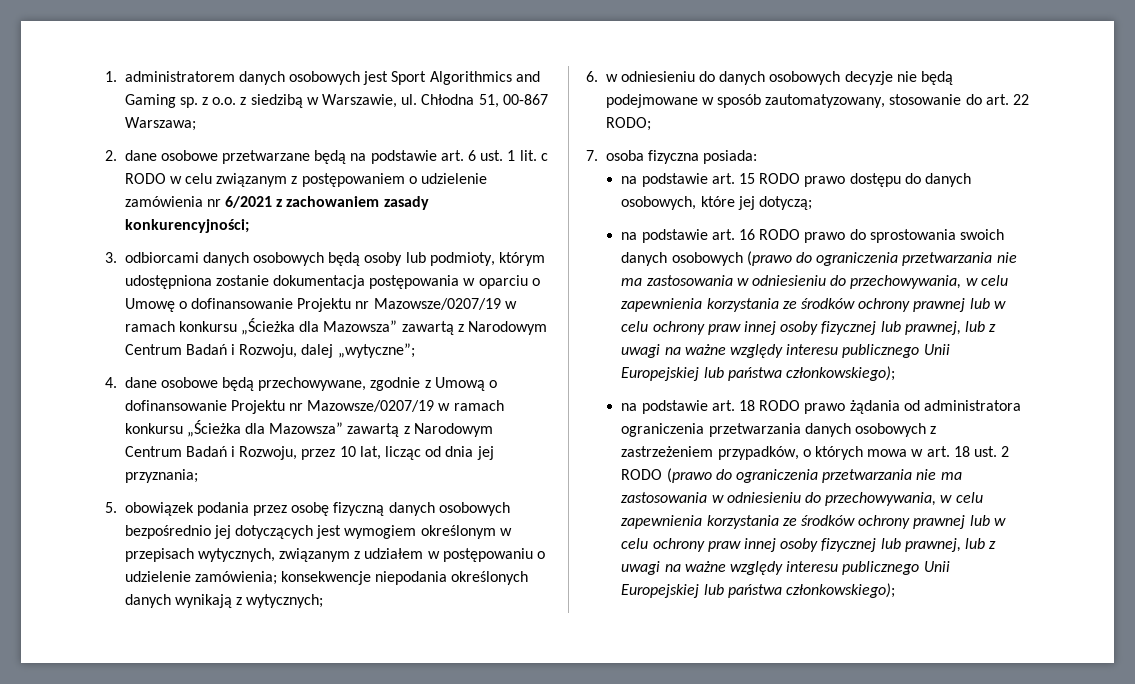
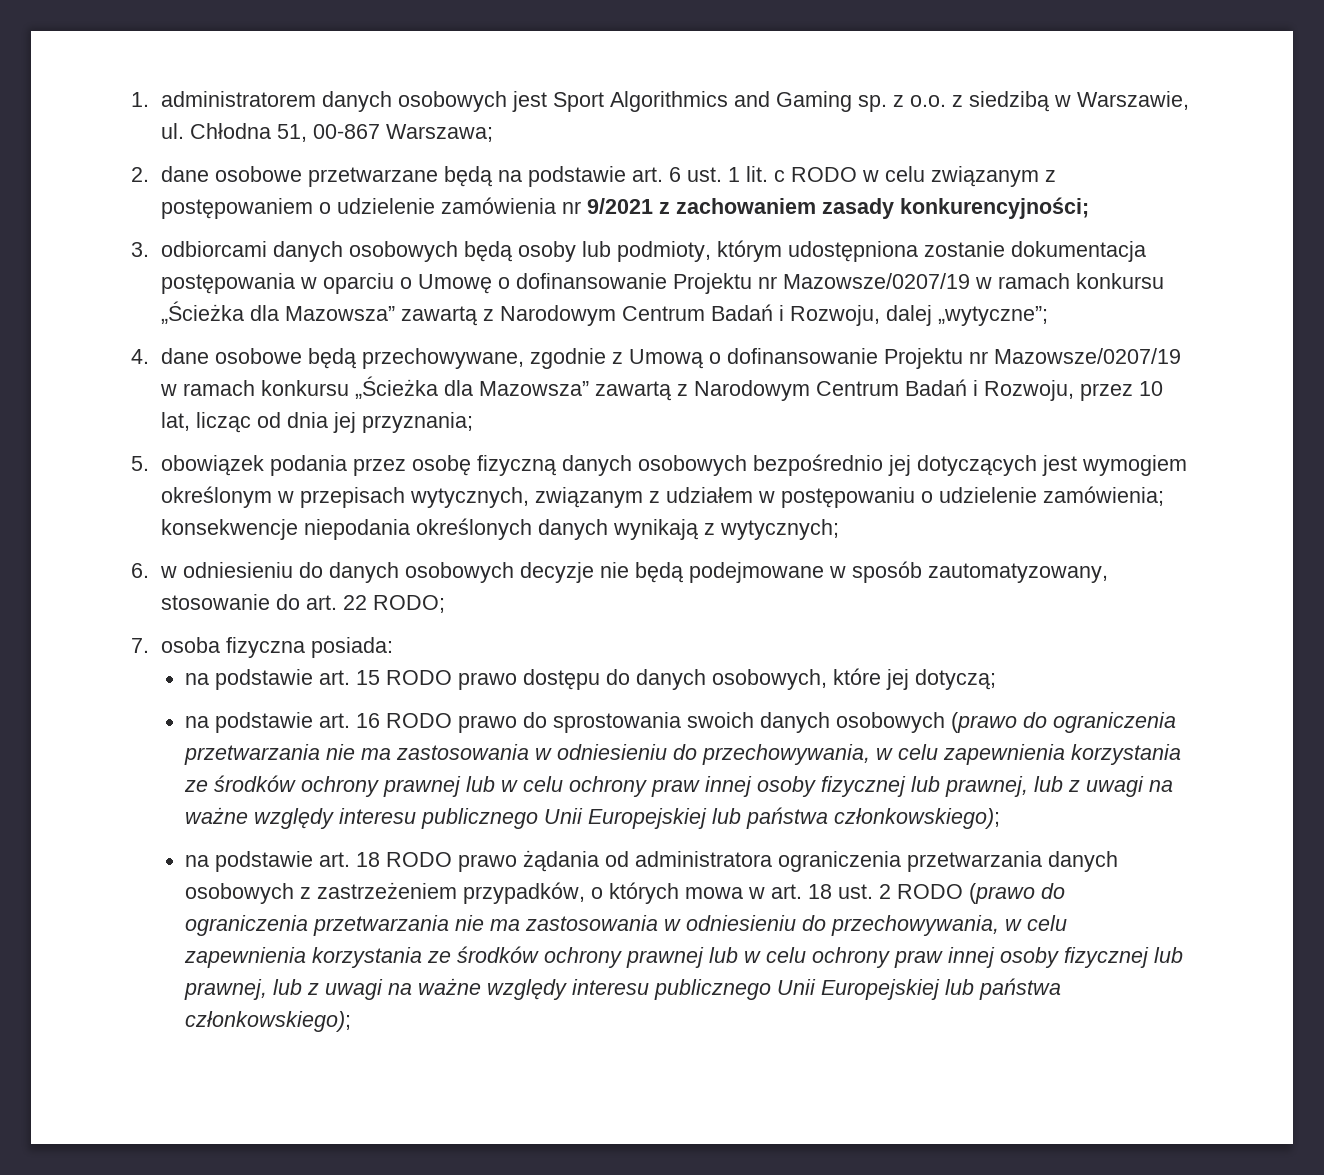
[225,196,273,208] 6/2021 -> [587,198,654,214] 9/2021

